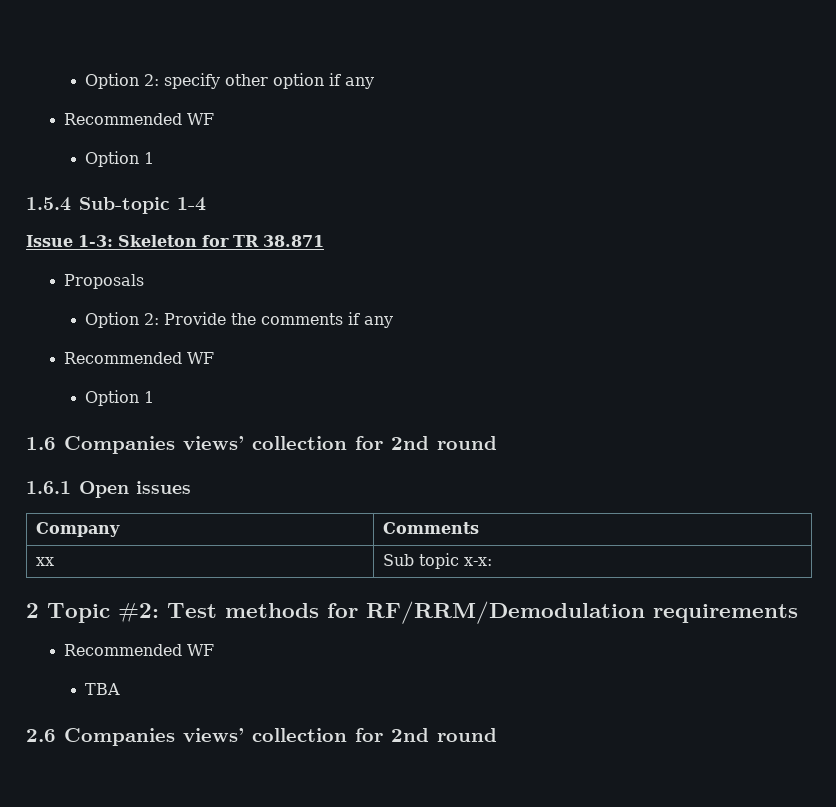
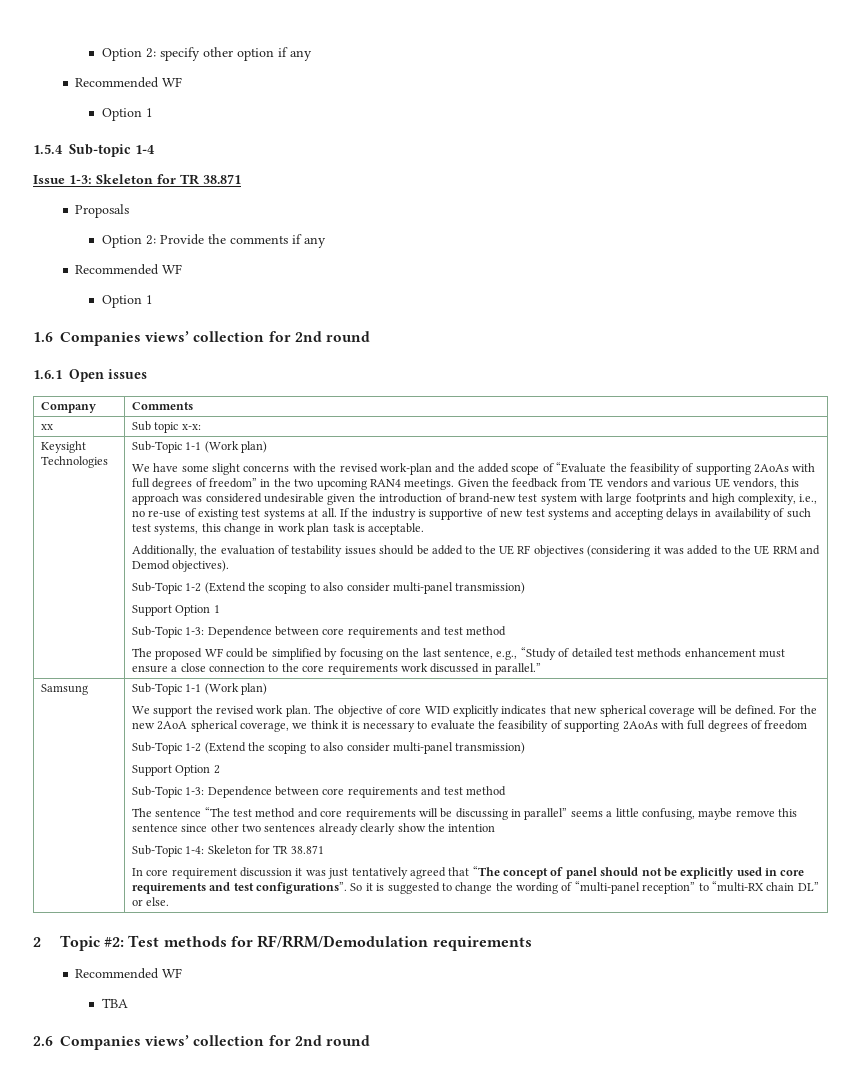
(492, 561) none -> [40,441,86,453] [40,456,108,468] [131,441,268,453] [131,462,816,475] [131,478,800,490] [131,493,818,505] [131,508,811,520] [131,523,425,535] [131,545,821,557] [131,560,230,572] [131,582,526,594] [131,605,220,616] [131,626,506,638] [131,647,786,660] [131,663,542,675] [40,684,88,695] [131,683,268,695] [131,705,817,717] [131,720,808,732] [131,742,526,754] [131,765,220,776] [131,786,506,798] [131,807,798,820] [131,823,496,835] [131,845,324,857] [131,866,805,879] [131,881,819,894] [131,897,170,906] // Keysight Technologies | Sub-Topic 1-1 (Work plan) // We have some slight concerns with the revised work-plan and the added scope of “Evaluate the feasibility of supporting 2AoAs with full degrees of freedom” in the two upcoming RAN4 meetings. Given the feedback from TE vendors and various UE vendors, this approach was considered undesirable given the introduction of brand-new test system with large footprints and high complexity, i.e., no re-use of existing test systems at all. If the industry is supportive of new test systems and accepting delays in availability of such test systems, this change in work plan task is acceptable. // Additionally, the evaluation of testability issues should be added to the UE RF objectives (considering it was added to the UE RRM and Demod objectives). // Sub-Topic 1-2 (Extend the scoping to also consider multi-panel transmission) // Support Option 1 // Sub-Topic 1-3: Dependence between core requirements and test method // The proposed WF could be simplified by focusing on the last sentence, e.g., “Study of detailed test methods enhancement must ensure a close connection to the core requirements work discussed in parallel.” // Samsung | Sub-Topic 1-1 (Work plan) // We support the revised work plan. The objective of core WID explicitly indicates that new spherical coverage will be defined. For the new 2AoA spherical coverage, we think it is necessary to evaluate the feasibility of supporting 2AoAs with full degrees of freedom // Sub-Topic 1-2 (Extend the scoping to also consider multi-panel transmission) // Support Option 2 // Sub-Topic 1-3: Dependence between core requirements and test method // The sentence “The test method and core requirements will be discussing in parallel” seems a little confusing, maybe remove this sentence since other two sentences already clearly show the intention // Sub-Topic 1-4: Skeleton for TR 38.871 // In core requirement discussion it was just tentatively agreed that “The concept of panel should not be explicitly used in core requirements and test configurations”. So it is suggested to change the wording of “multi-panel reception” to “multi-RX chain DL” or else.

